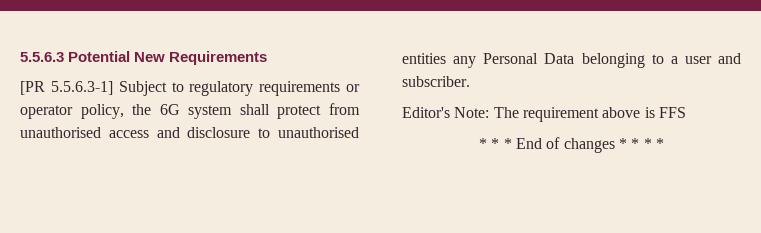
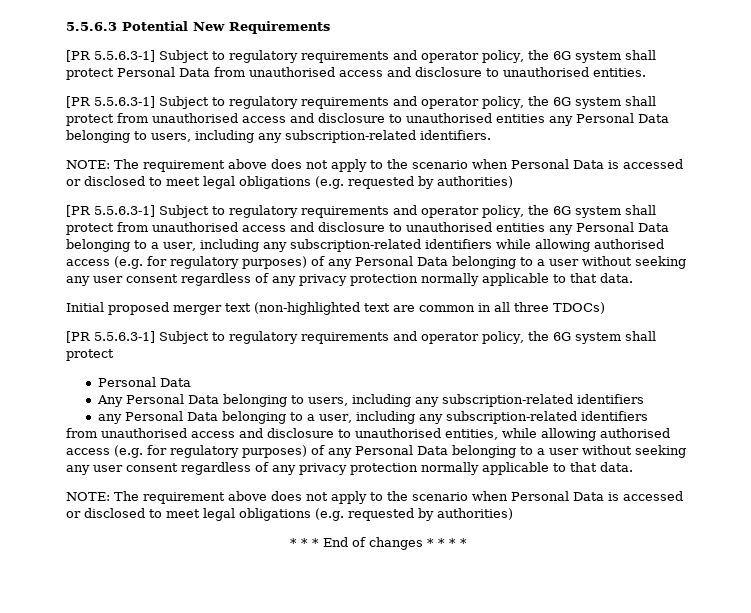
[346,84,361,92] or -> [393,50,656,63] [66,67,646,80] [66,96,656,109] [66,113,669,126] [66,130,491,143] [66,159,683,172] [66,176,513,189] [66,205,417,218] and operator policy, the 6G system shall protect Personal Data from unauthorised access and disclosure to unauthorised entities. // [PR 5.5.6.3-1] Subject to regulatory requirements and operator policy, the 6G system shall protect from unauthorised access and disclosure to unauthorised entities any Personal Data belonging to users, including any subscription-related identifiers. // NOTE: The requirement above does not apply to the scenario when Personal Data is accessed or disclosed to meet legal obligations (e.g. requested by authorities) // [PR 5.5.6.3-1] Subject to regulatory requirements and
[684,53,741,64] [402,76,470,87] [402,107,686,122] user and subscriber. // Editor's Note: The requirement above is FFS -> [163,239,664,252] [66,256,686,269] [66,273,633,286] [66,302,605,315] [66,331,656,344] [66,349,114,361] [97,377,191,387] [96,394,644,407] [97,411,648,424] [66,428,670,441] [66,445,686,458] [66,462,633,475] [66,491,683,504] [66,508,513,521] user, including any subscription-related identifiers while allowing authorised access (e.g. for regulatory purposes) of any Personal Data belonging to a user without seeking any user consent regardless of any privacy protection normally applicable to that data. // Initial proposed merger text (non-highlighted text are common in all three TDOCs) // [PR 5.5.6.3-1] Subject to regulatory requirements and operator policy, the 6G system shall protect // Personal Data // Any Personal Data belonging to users, including any subscription-related identifiers // any Personal Data belonging to a user, including any subscription-related identifiers // from unauthorised access and disclosure to unauthorised entities, while allowing authorised access (e.g. for regulatory purposes) of any Personal Data belonging to a user without seeking any user consent regardless of any privacy protection normally applicable to that data. // NOTE: The requirement above does not apply to the scenario when Personal Data is accessed or disclosed to meet legal obligations (e.g. requested by authorities)

